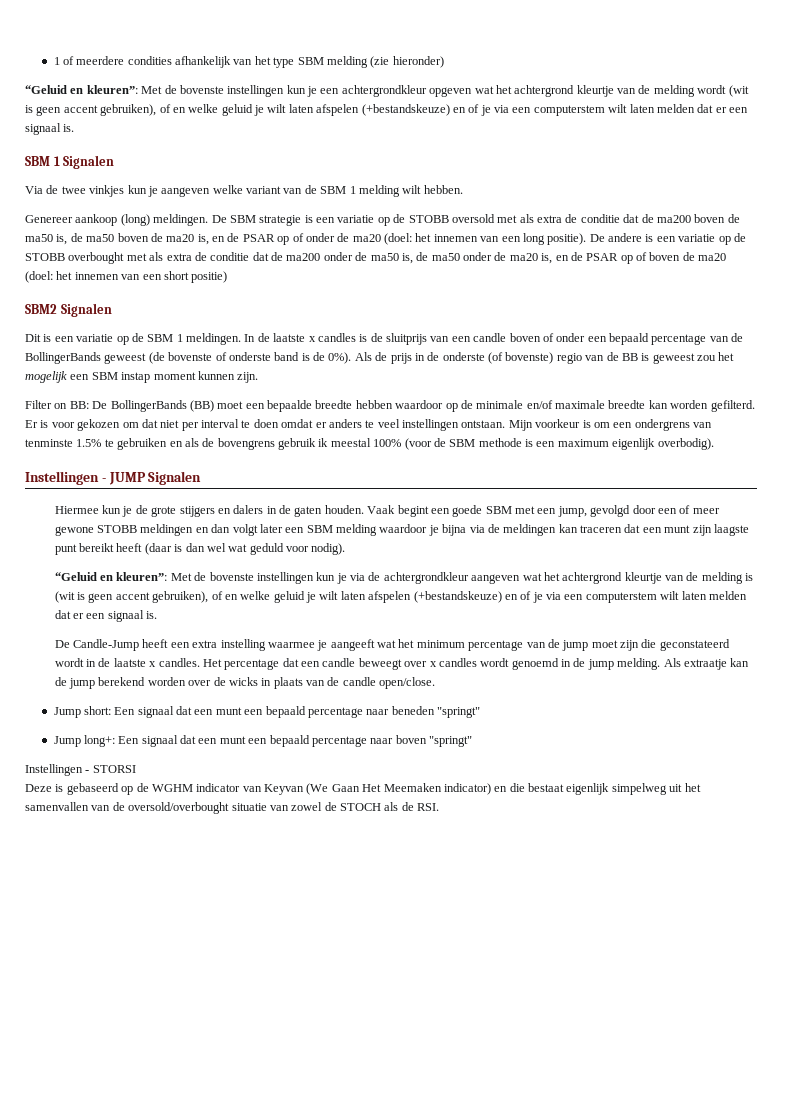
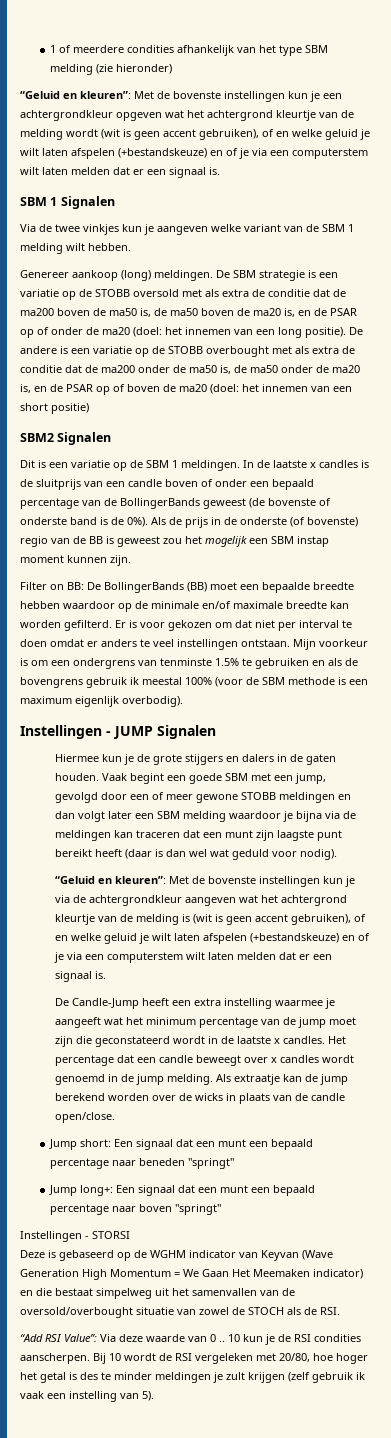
[306,783,329,795] (We -> [302,1250,333,1260] [20,1269,199,1280] (Wave Generation High Momentum = We
[566,783,610,795] eigenlijk -> (93, 1292) none
(440, 807) none -> [20,1334,361,1345] [20,1353,368,1364] [20,1372,365,1383] [20,1391,154,1402] // “Add RSI Value”: Via deze waarde van 0 .. 10 kun je de RSI condities aanscherpen. Bij 10 wordt de RSI vergeleken met 20/80, hoe hoger het getal is des te minder meldingen je zult krijgen (zelf gebruik ik vaak een instelling van 5).

